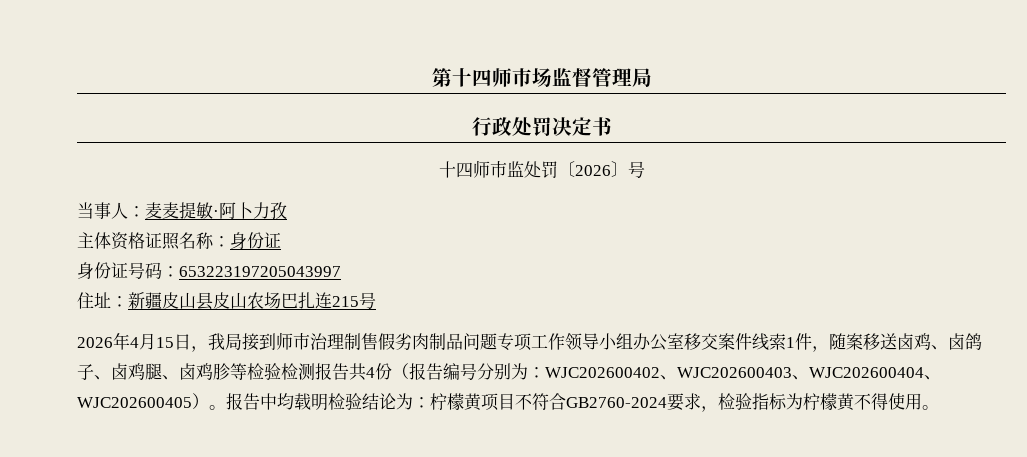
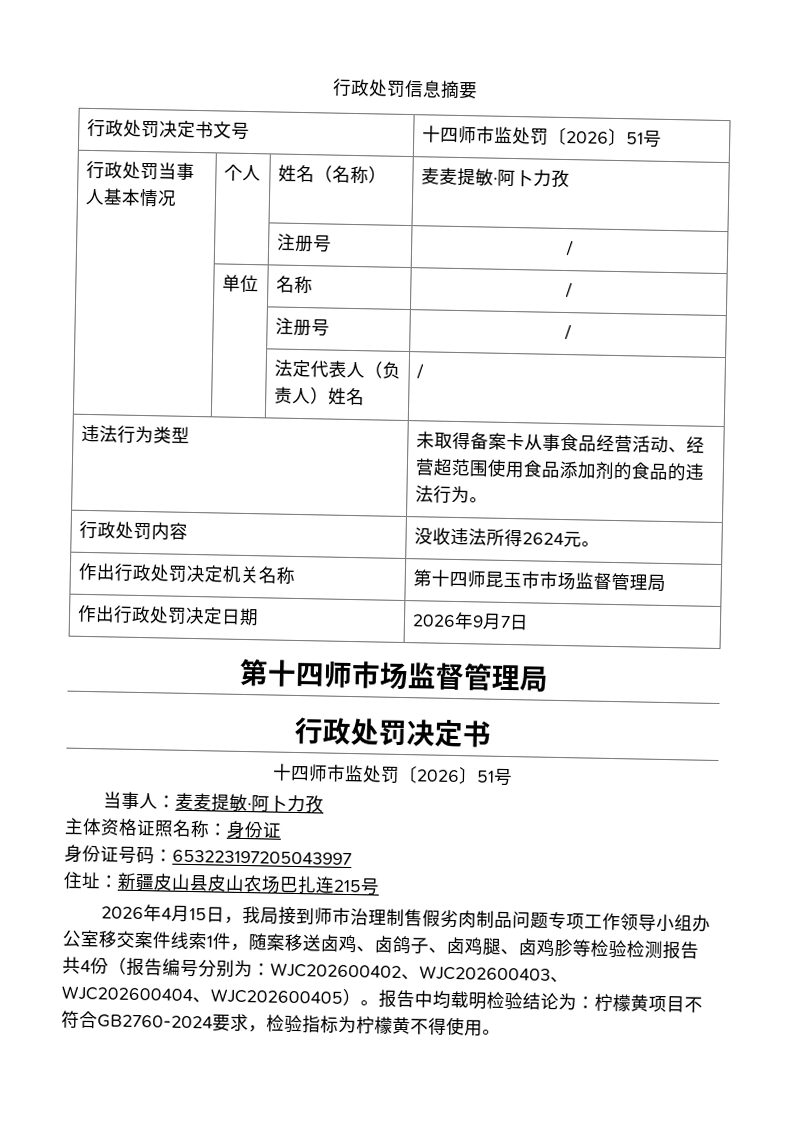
(431, 77) none -> [332,78,478,100] [86,118,250,140] [421,125,662,148] [85,160,195,181] [84,188,177,208] [223,163,261,182] [277,164,387,184] [420,167,570,189] [276,233,332,253] [565,240,574,257] [221,274,259,293] [275,275,313,294] [565,282,573,299] [274,317,330,337] [564,324,572,341] [273,359,401,379] [273,386,365,406] [415,363,424,380] [80,424,190,444] [415,431,705,454] [414,458,705,482] [414,485,488,504] [78,520,188,541] [413,527,600,548] [77,562,295,584] [412,569,666,592] [76,604,259,627] [411,611,529,631] 行政处罚信息摘要 // 行政处罚决定书文号 | 十四师市监处罚〔2026〕51号 // 行政处罚当事人基本情况 | 个人 | 姓名（名称） | 麦麦提敏·阿卜力孜 // | | 注册号 | / // | 单位 | 名称 | / // | | 注册号 | / // | | 法定代表人（负责人）姓名 | / // 违法行为类型 | 未取得备案卡从事食品经营活动、经营超范围使用食品添加剂的食品的违法行为。 // 行政处罚内容 | 没收违法所得2624元。 // 作出行政处罚决定机关名称 | 第十四师昆玉市市场监督管理局 // 作出行政处罚决定日期 | 2026年9月7日 //
(628, 169) none -> [475,770,495,783] 51

